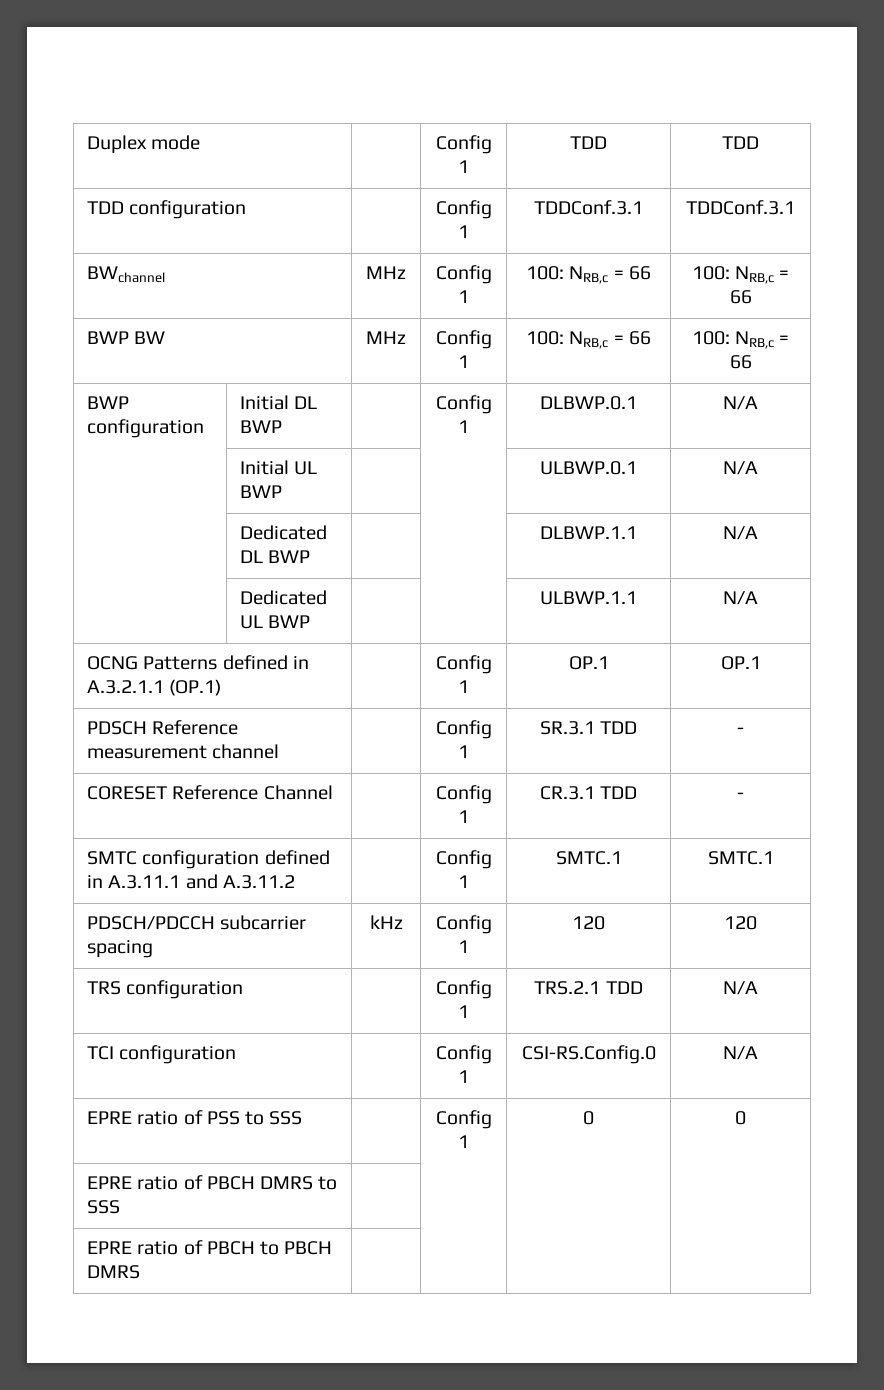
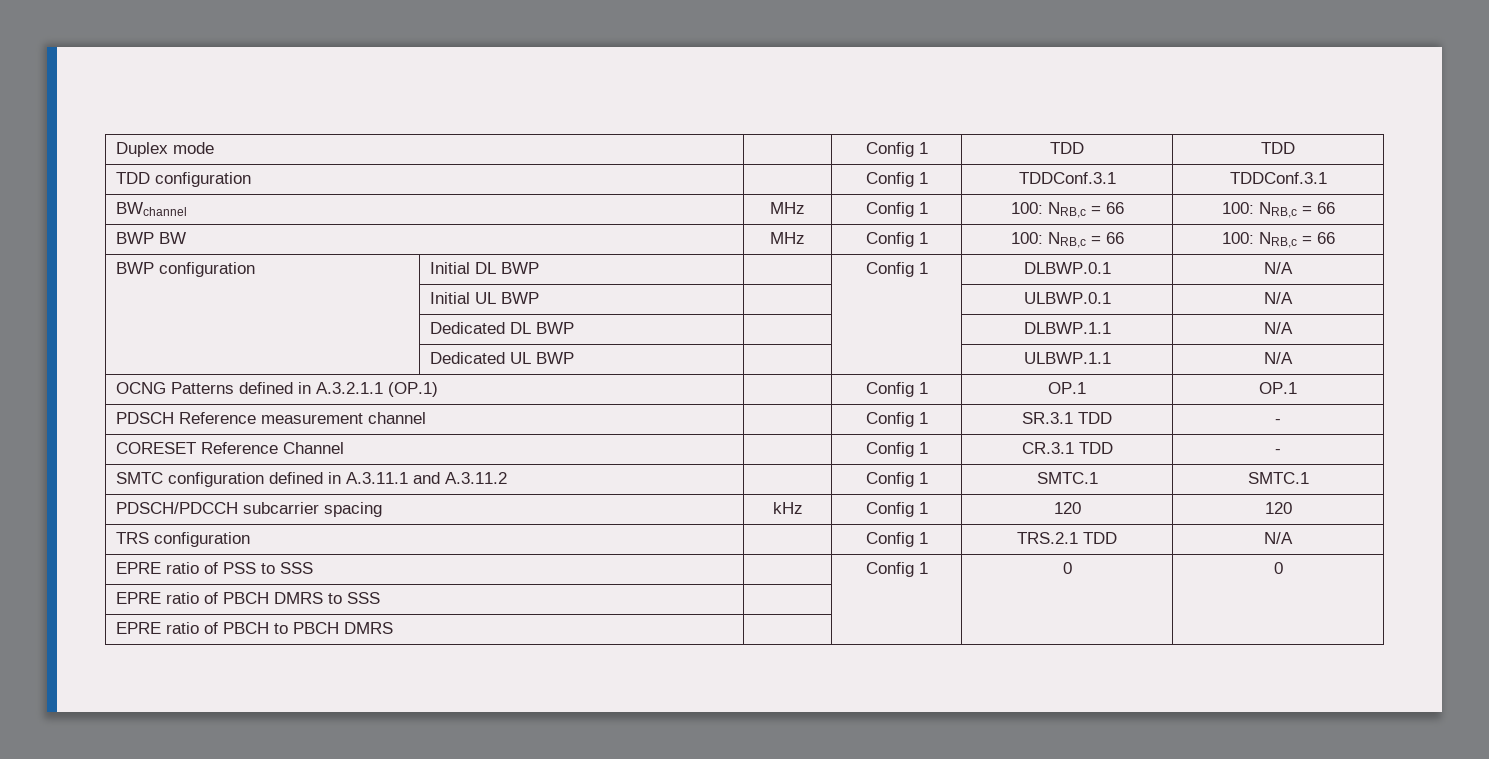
[87,1045,237,1064] [435,1045,492,1064] [458,1070,469,1083] [521,1045,656,1064] [723,1046,758,1060] // TCI configuration | | Config 1 | CSI-RS.Config.0 | N/A -> (1293, 538) none

